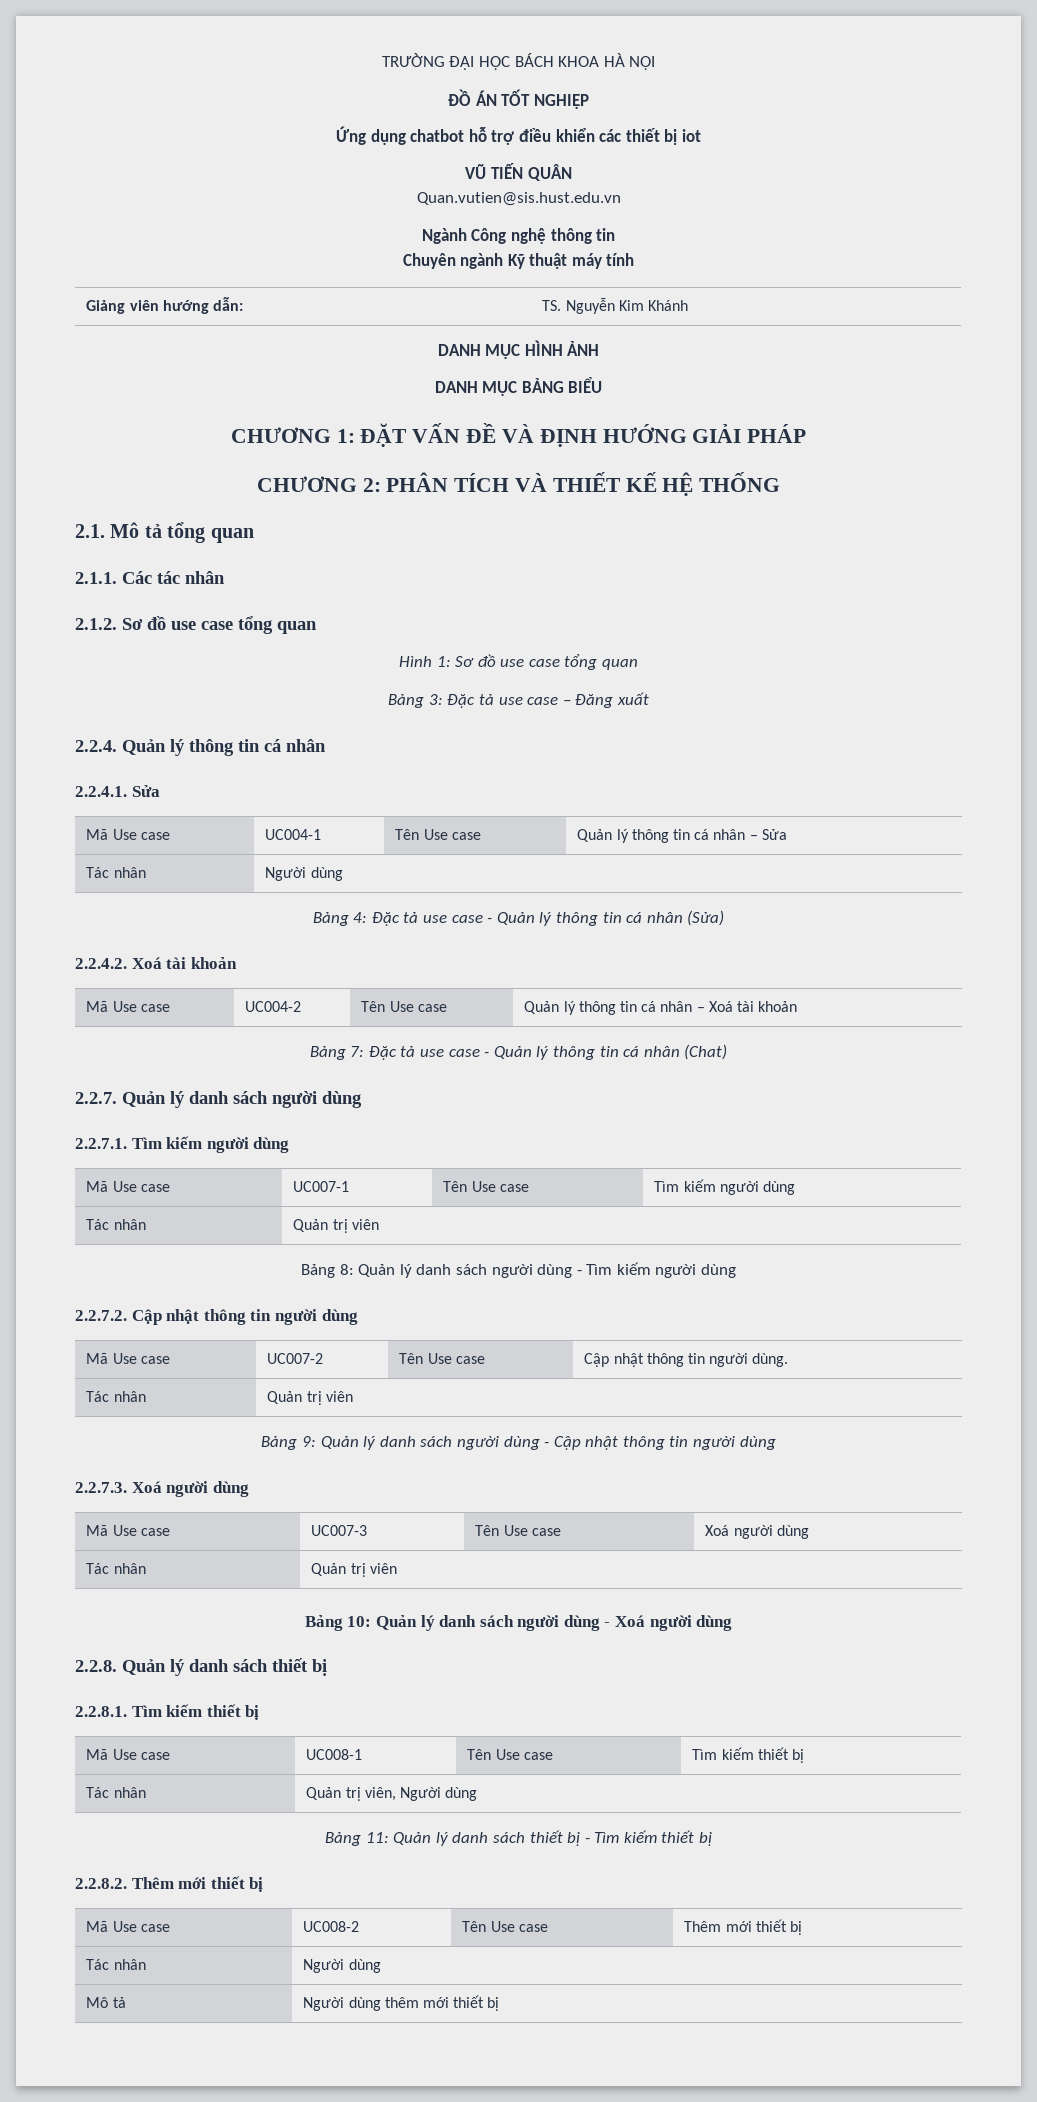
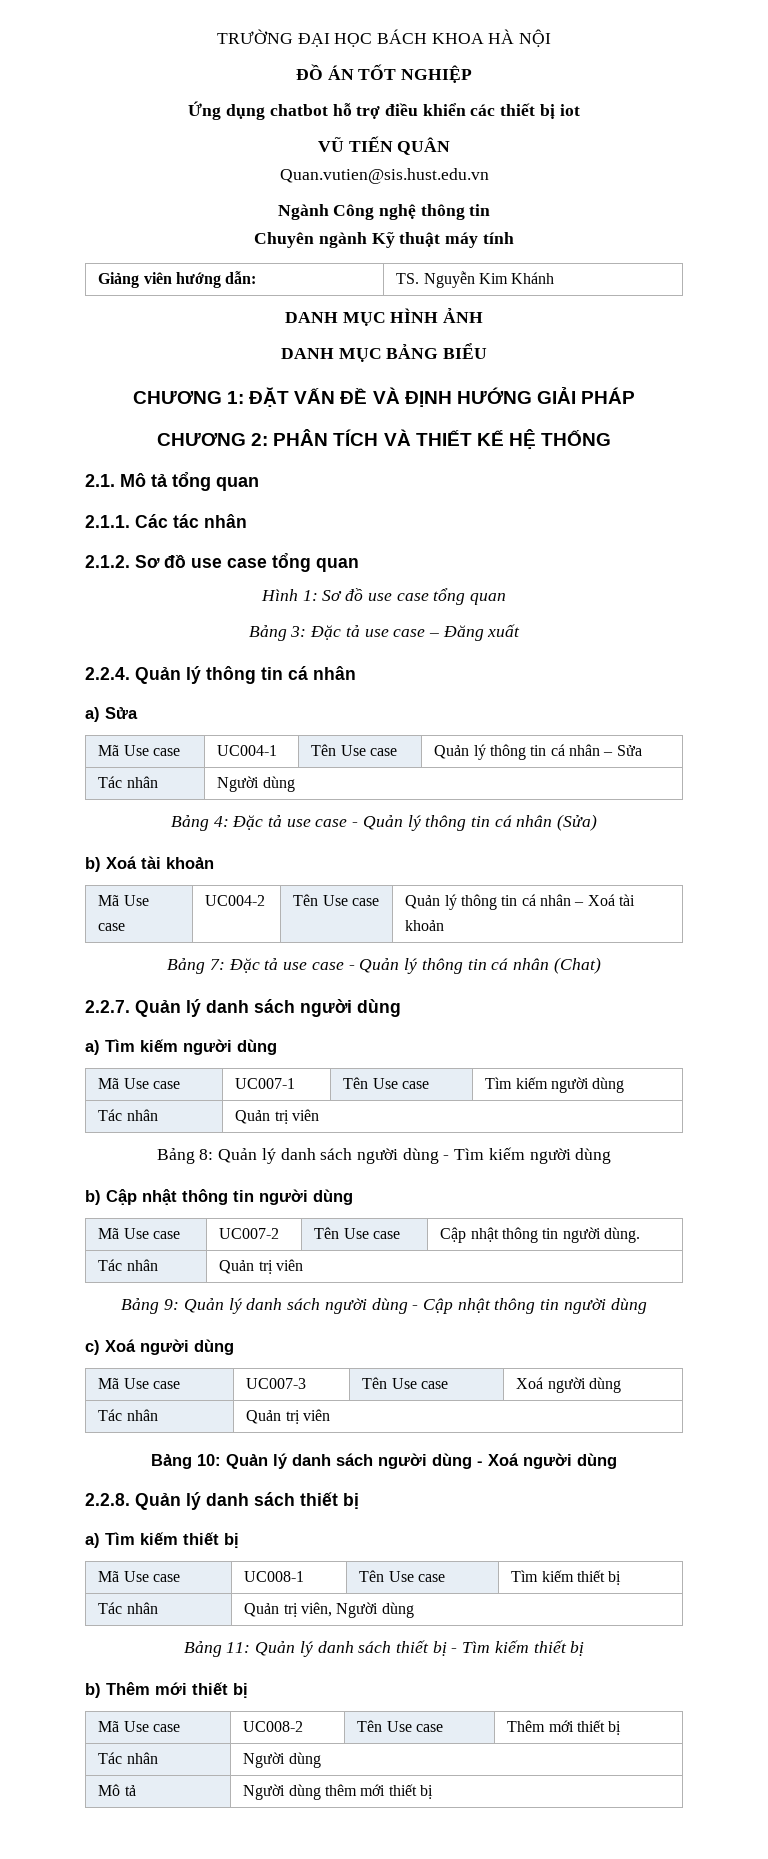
[75,786,127,797] 2.2.4.1. -> [85,707,100,722] a)
[75,958,127,969] 2.2.4.2. -> [85,857,101,872] b)
[75,1138,127,1149] 2.2.7.1. -> [85,1040,100,1055] a)
[75,1310,127,1321] 2.2.7.2. -> [85,1190,101,1205] b)
[75,1482,127,1493] 2.2.7.3. -> [85,1340,100,1355] c)
[75,1706,127,1717] 2.2.8.1. -> [85,1533,100,1548] a)
[75,1878,127,1889] 2.2.8.2. -> [85,1683,101,1698] b)

